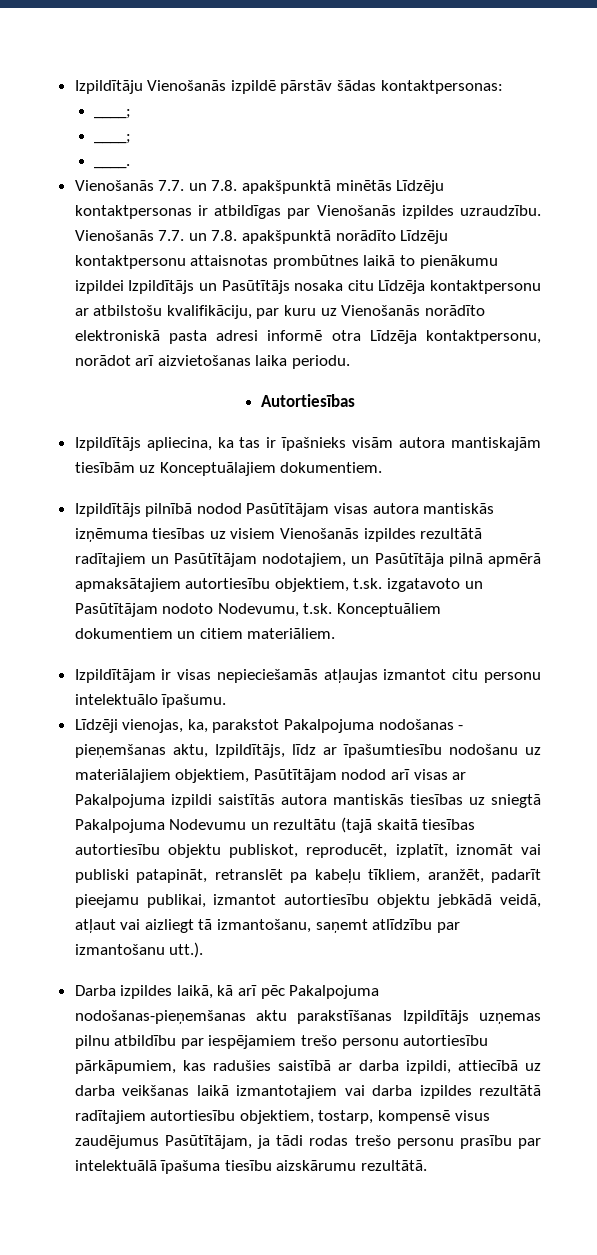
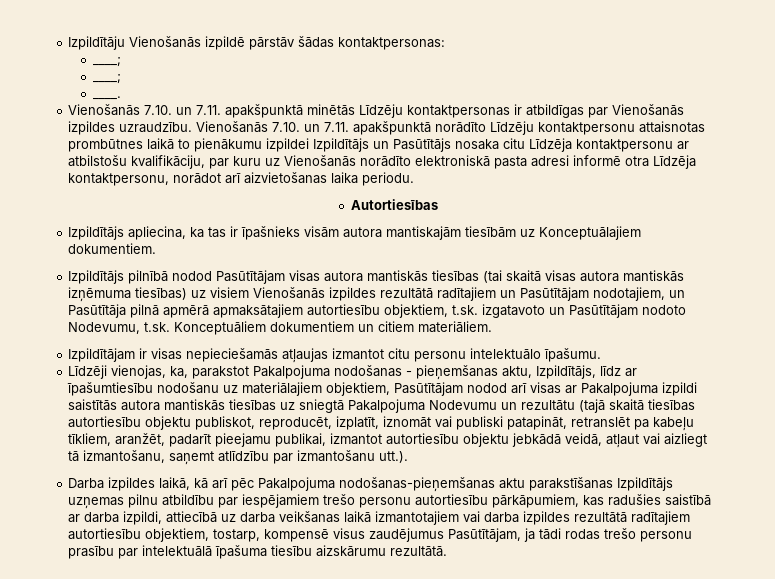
[158,180,238,191] 7.7. un 7.8. -> [144,105,222,115] 7.10. un 7.11.
[158,230,238,241] 7.7. un 7.8. -> [272,122,350,132] 7.10. un 7.11.
[74,528,206,542] izņēmuma tiesības -> [432,270,685,283] [68,287,188,302] tiesības (tai skaitā visas autora mantiskās izņēmuma tiesības)

